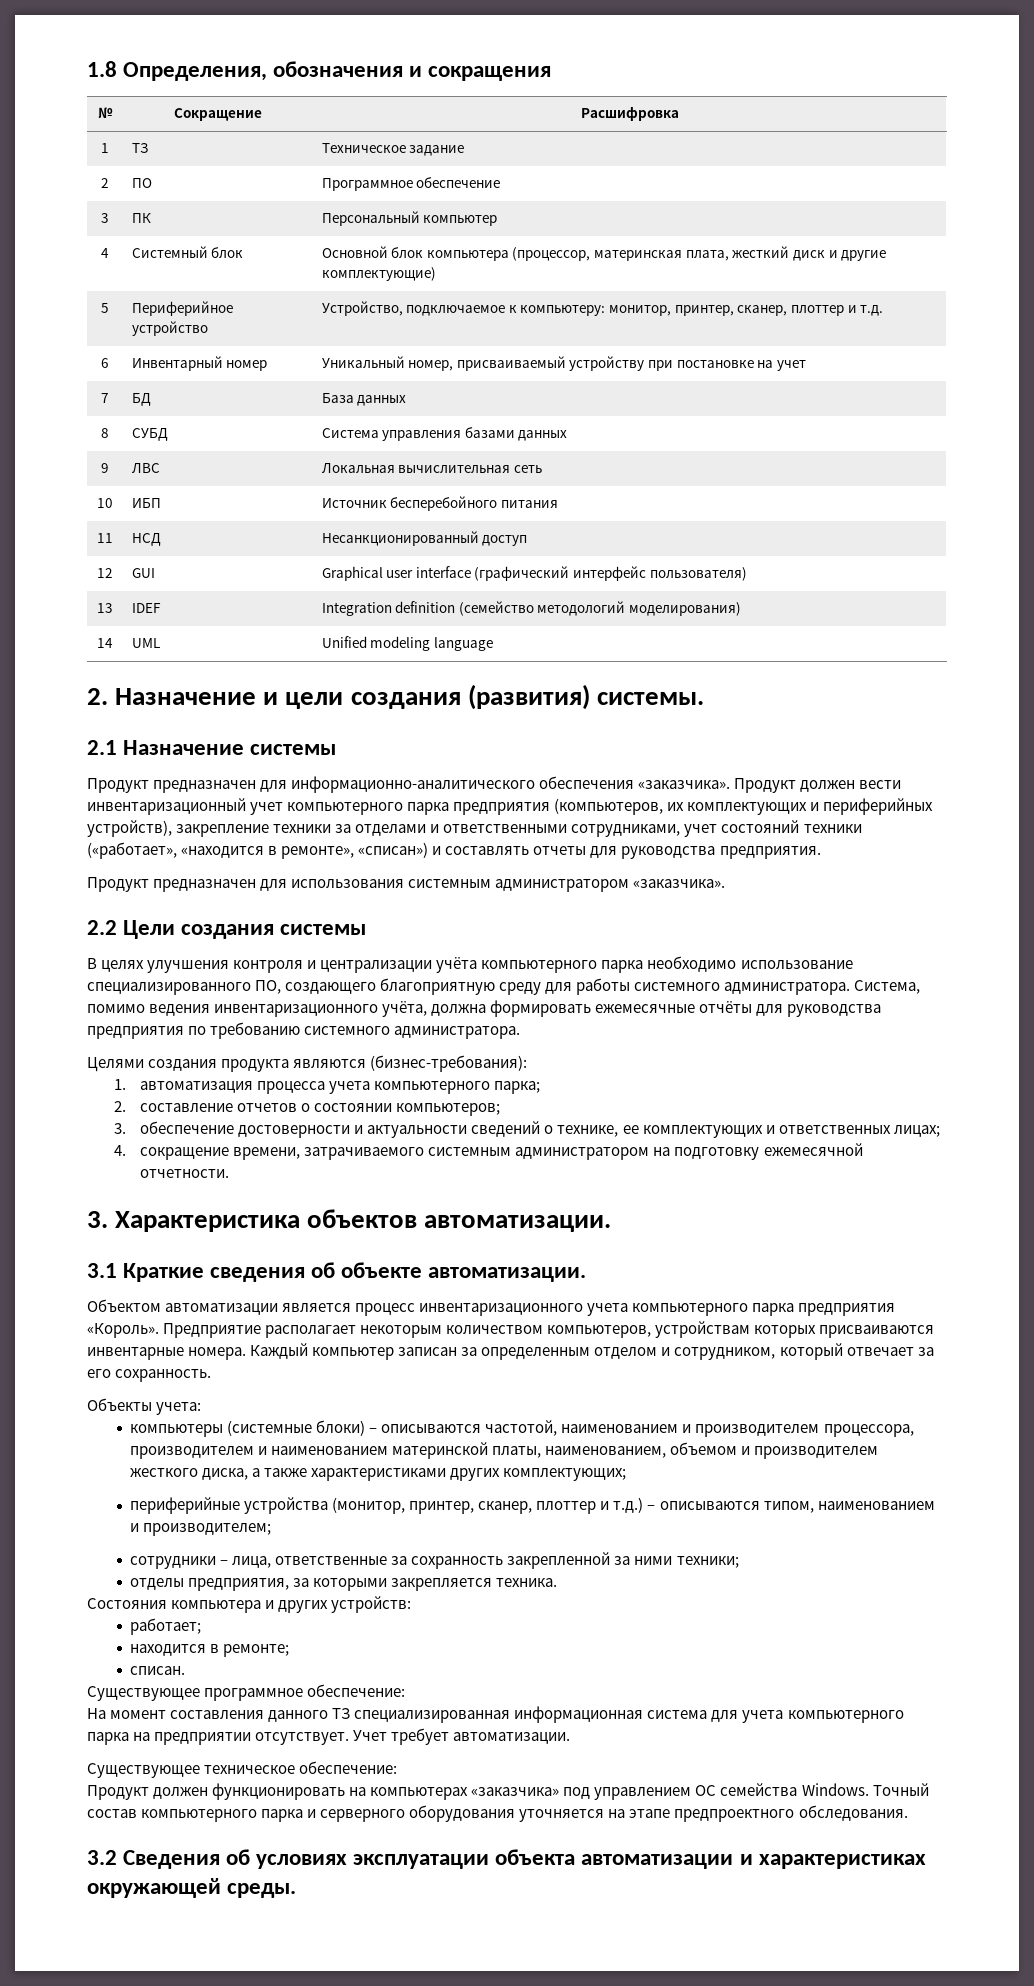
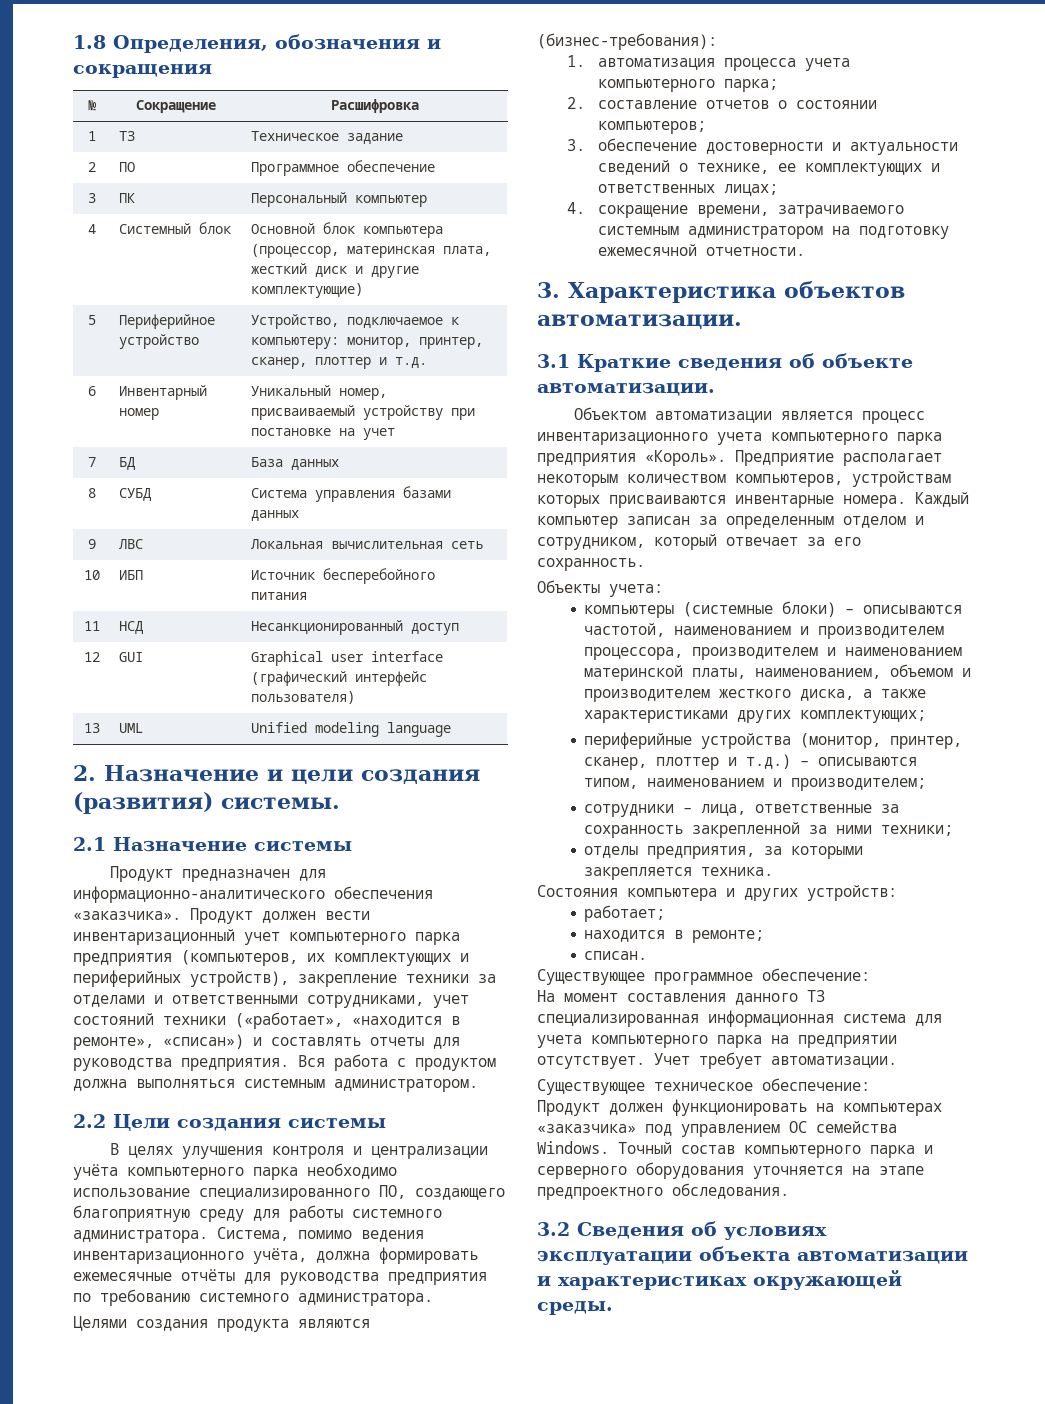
[131,603,161,613] [321,601,742,616] [97,638,113,648] | IDEF | Integration definition (семейство методологий моделирования) // 14 -> (100, 728) none
[87,877,726,892] // Продукт предназначен для использования системным администратором «заказчика». -> [298,1054,496,1071] [73,1079,478,1092] Вся работа с продуктом должна выполняться системным администратором.

